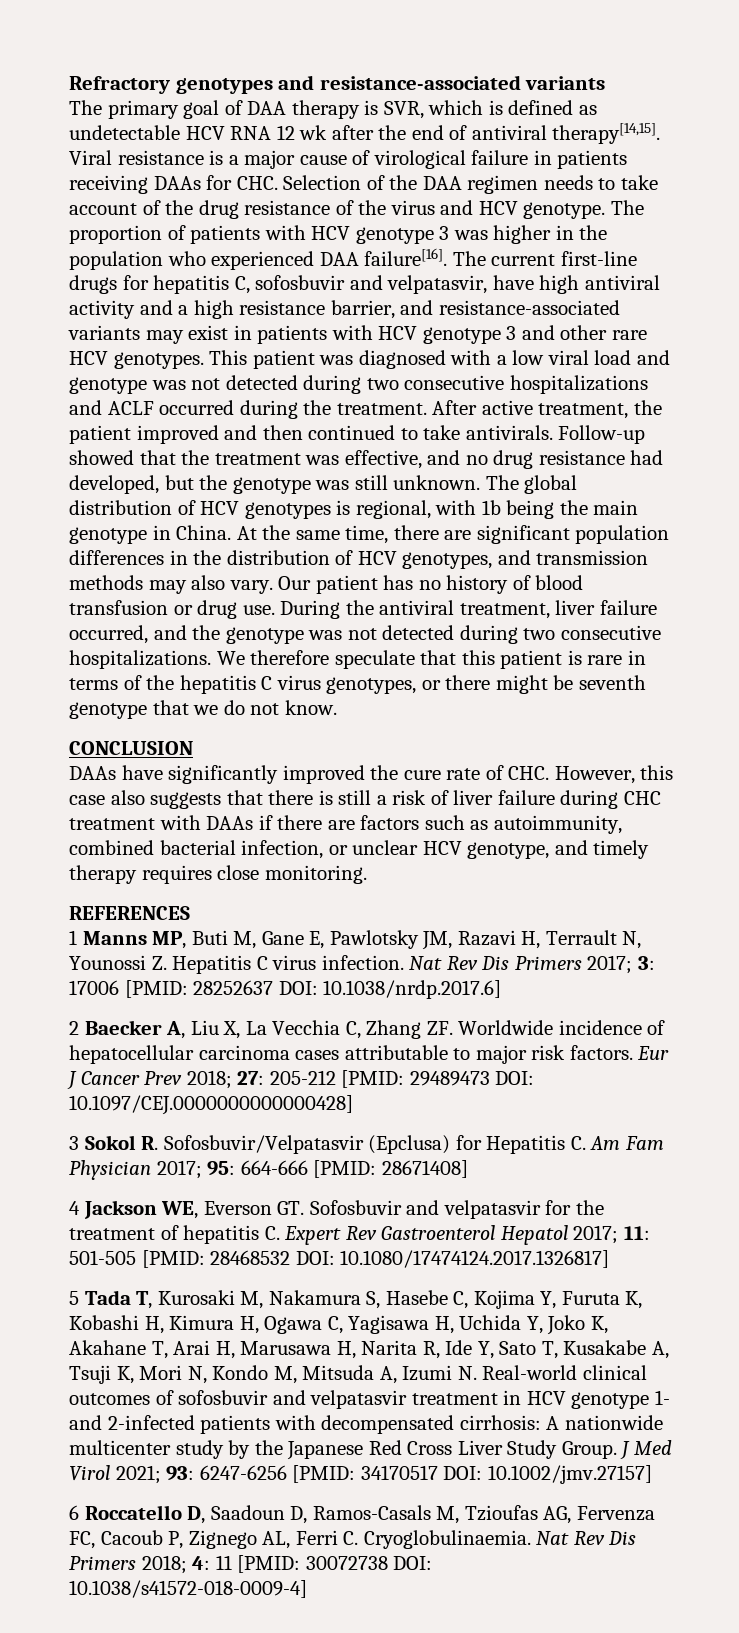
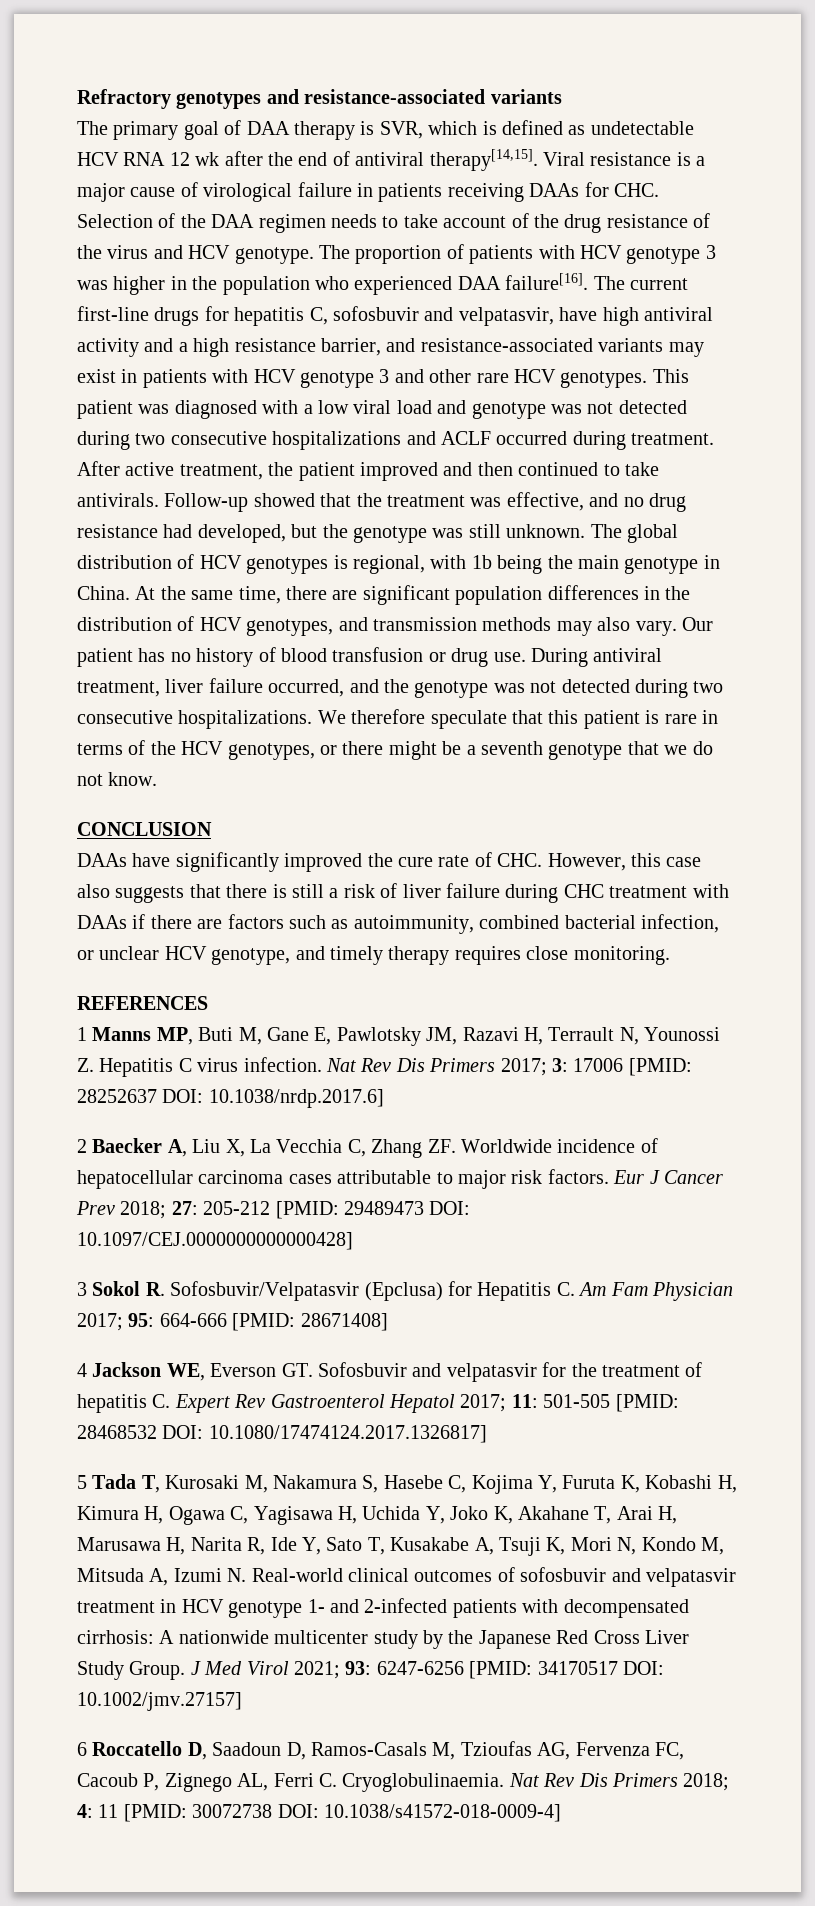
[303,400,332,415] the -> (626, 440) none
[345,600,374,615] the -> (588, 657) none
[179,675,321,694] hepatitis C virus -> [181,741,224,755] HCV
(574, 682) none -> [466,745,476,755] a

